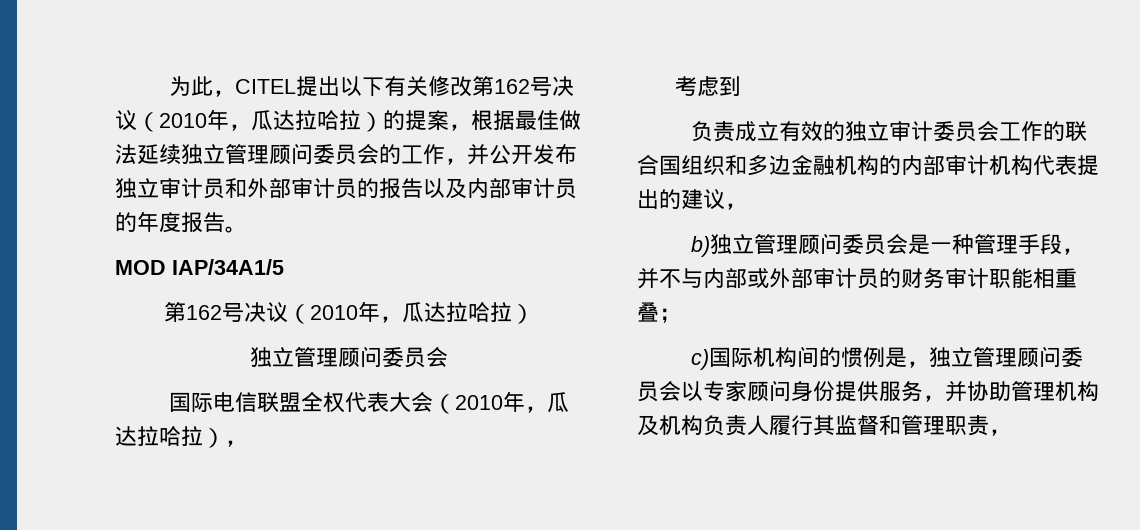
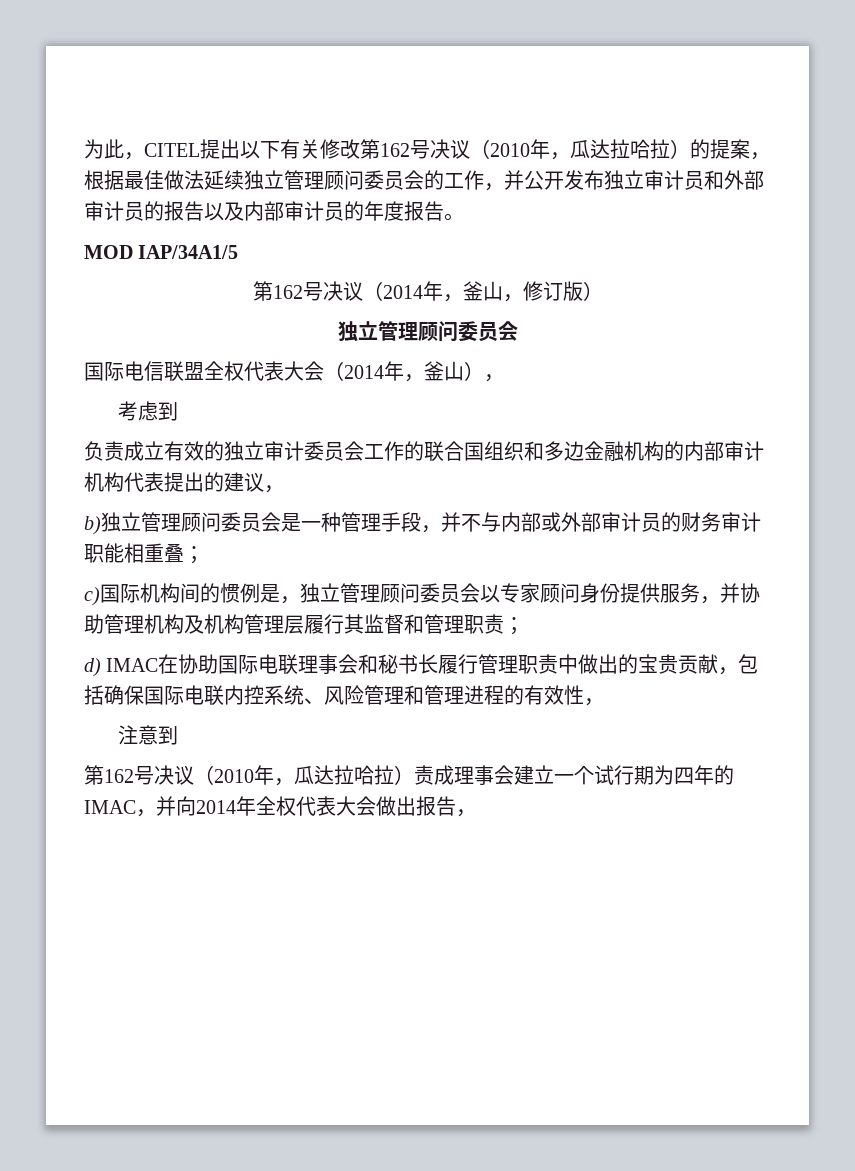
[309,301,512,323] 2010年，瓜达拉哈拉 -> [382,281,583,302] 2014年，釜山，修订版
[455,391,570,413] [115,426,203,446] 2010年，瓜达拉哈拉 -> [344,361,464,382] 2014年，釜山
[703,415,769,436] 负责人 -> [244,614,304,634] 管理层
(989, 425) none -> [504,617,524,635] [84,654,759,677] [84,685,604,706] [117,725,178,745] [84,765,734,786] [84,796,456,817] ； // d) IMAC在协助国际电联理事会和秘书长履行管理职责中做出的宝贵贡献，包括确保国际电联内控系统、风险管理和管理进程的有效性， // 注意到 // 第162号决议（2010年，瓜达拉哈拉）责成理事会建立一个试行期为四年的IMAC，并向2014年全权代表大会做出报告

